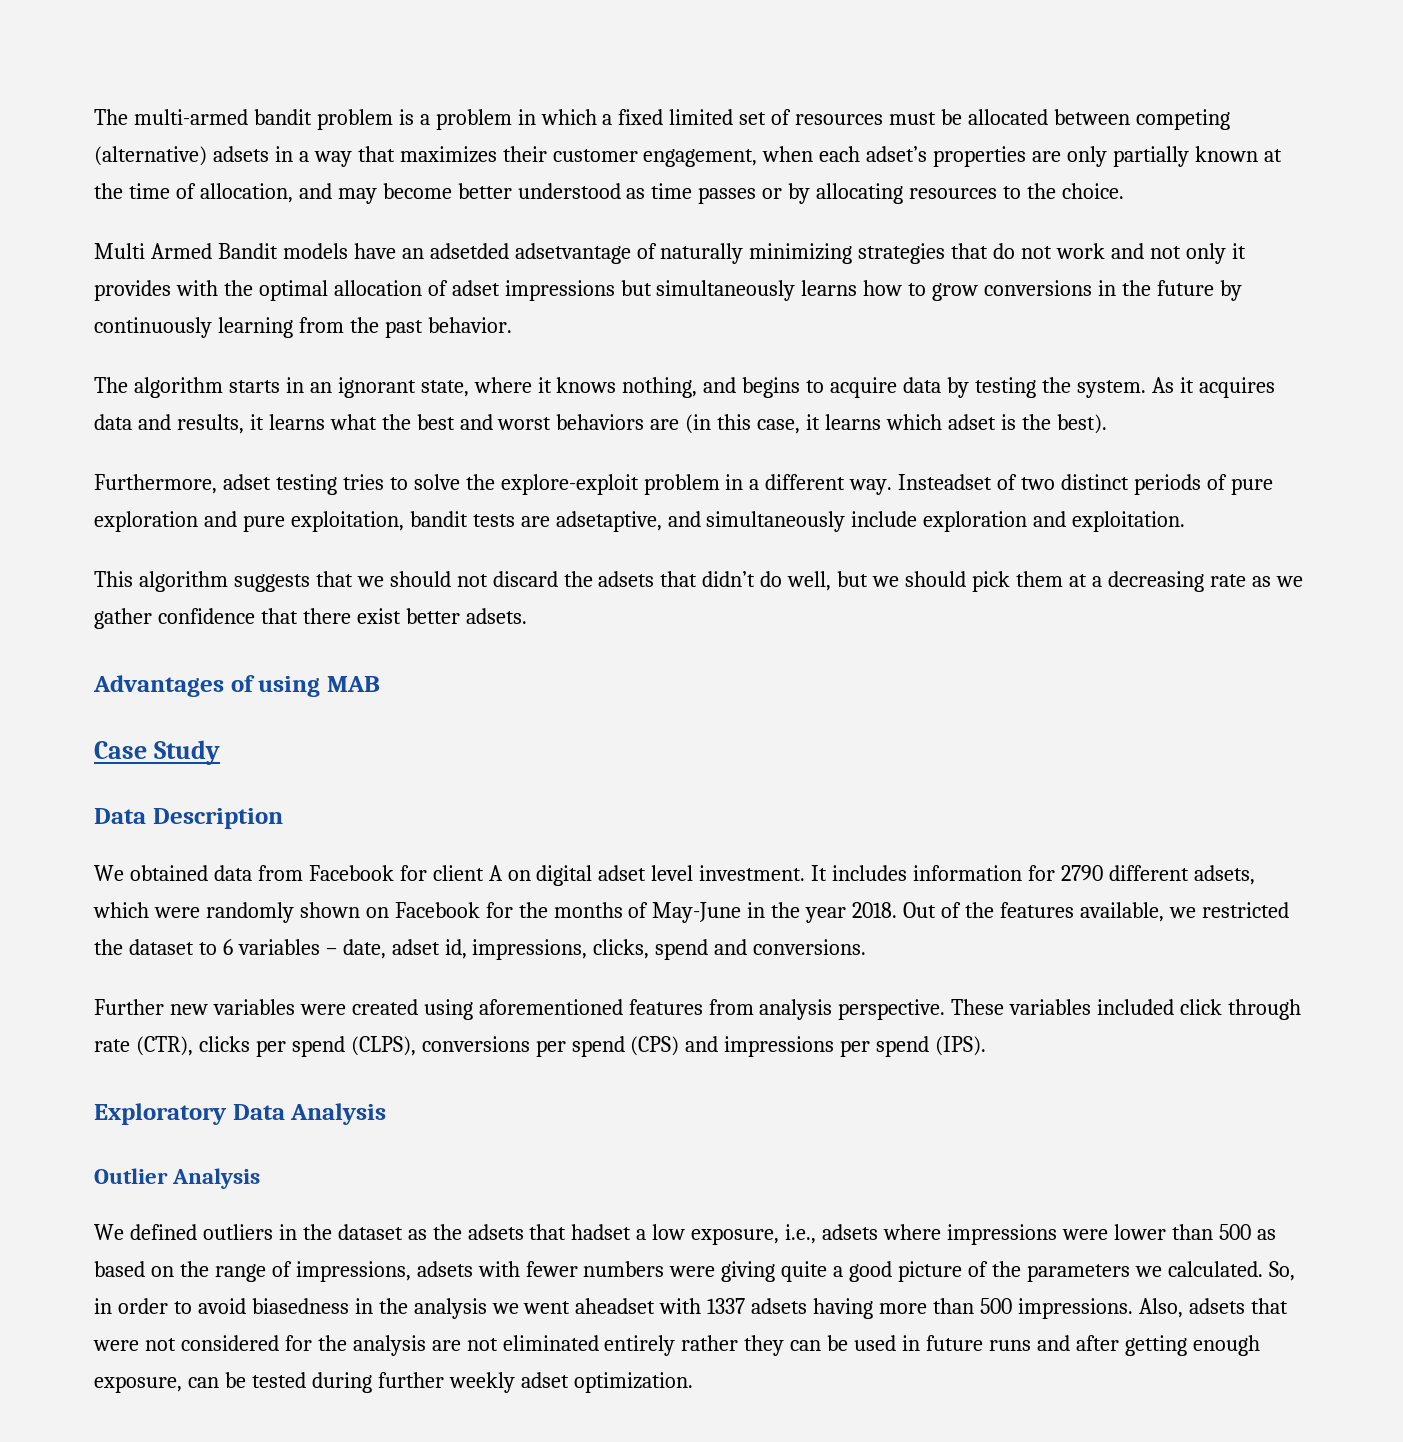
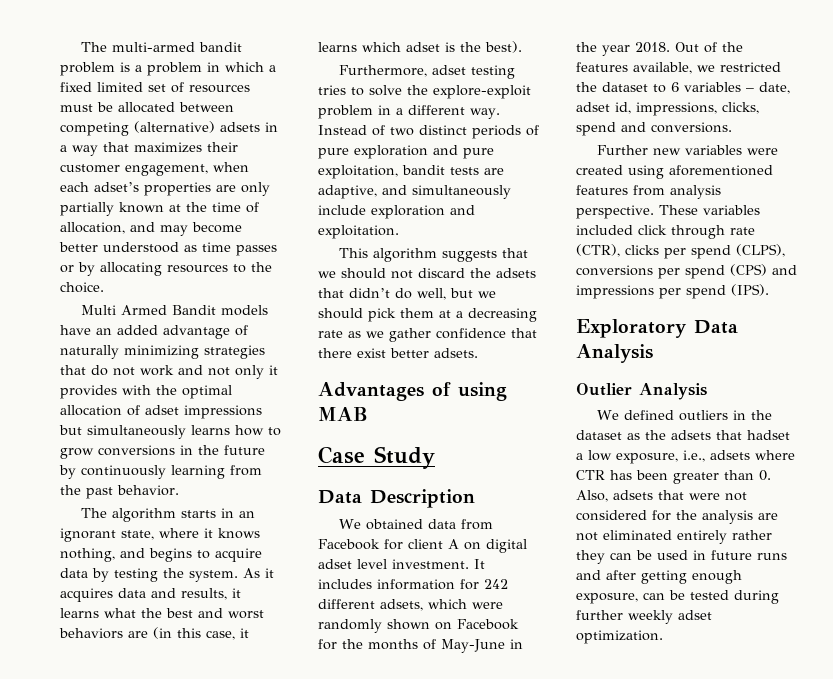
[429,243,631,264] adsetded adsetvantage -> [117,325,230,339] added advantage
[898,474,993,490] Insteadset -> [318,125,367,135] Instead
[555,511,662,532] adsetaptive, -> [318,185,377,199] adaptive,
[1060,865,1103,881] 2790 -> [484,579,508,589] 242
[946,1224,1276,1245] [94,1261,1295,1282] [94,1298,1133,1319] impressions were lower than 500 as based on the range of impressions, adsets with fewer numbers were giving quite a good picture of the parameters we calculated. So, in order to avoid biasedness in the analysis we went aheadset with 1337 adsets having more than 500 impressions. -> [576,470,771,484] CTR has been greater than 0.

